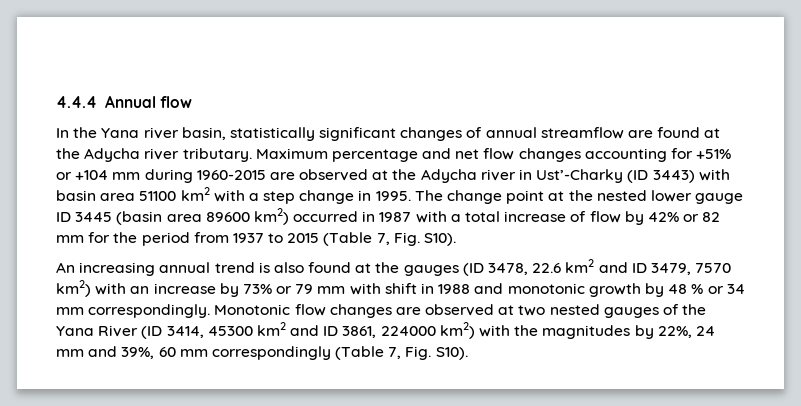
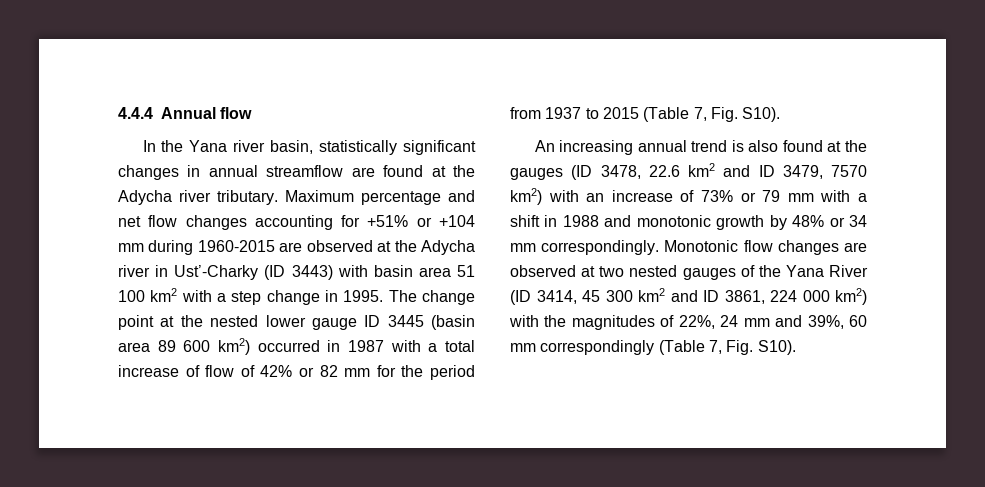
[466,127,483,138] of -> [187,165,201,177] in
[139,191,177,201] 51100 -> [457,265,475,277] [118,290,145,302] 51 100
[205,212,250,222] 89600 -> [157,340,211,352] 89 600
[624,211,644,225] by -> [240,365,255,377] of
[219,283,239,297] by -> [680,190,695,202] of
(381, 289) none -> [858,193,867,202] a
[668,284,704,294] 48 % -> [792,215,825,227] 48%
[207,326,253,336] 45300 -> [582,290,633,302] 45 300
[380,326,436,336] 224000 -> [770,290,830,302] 224 000
[634,325,654,339] by -> [660,315,675,327] of

